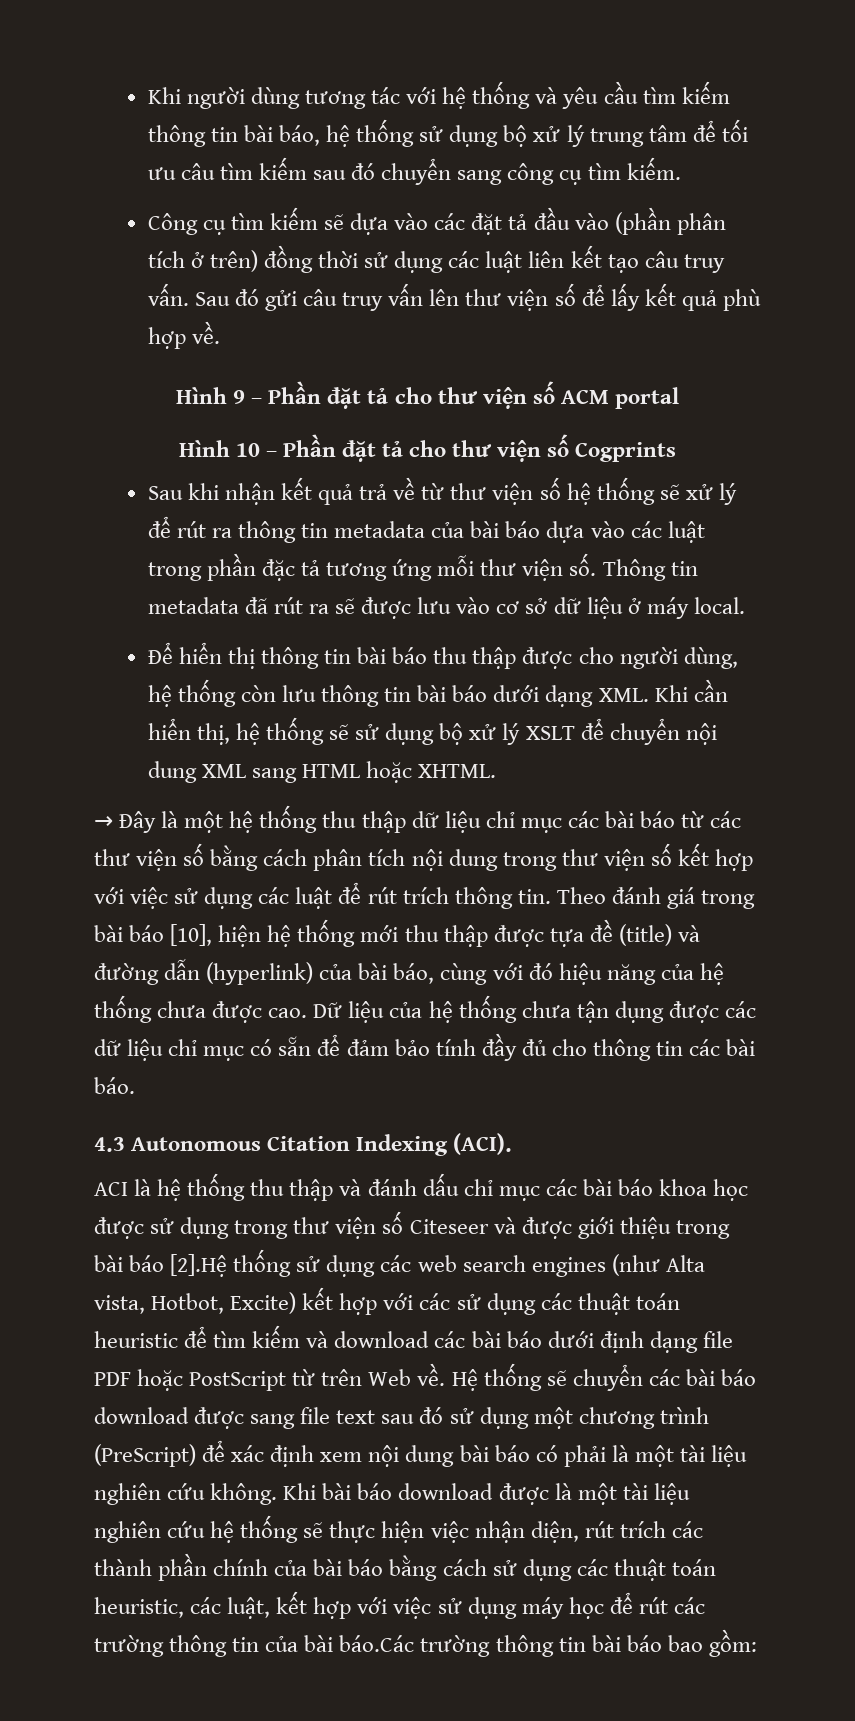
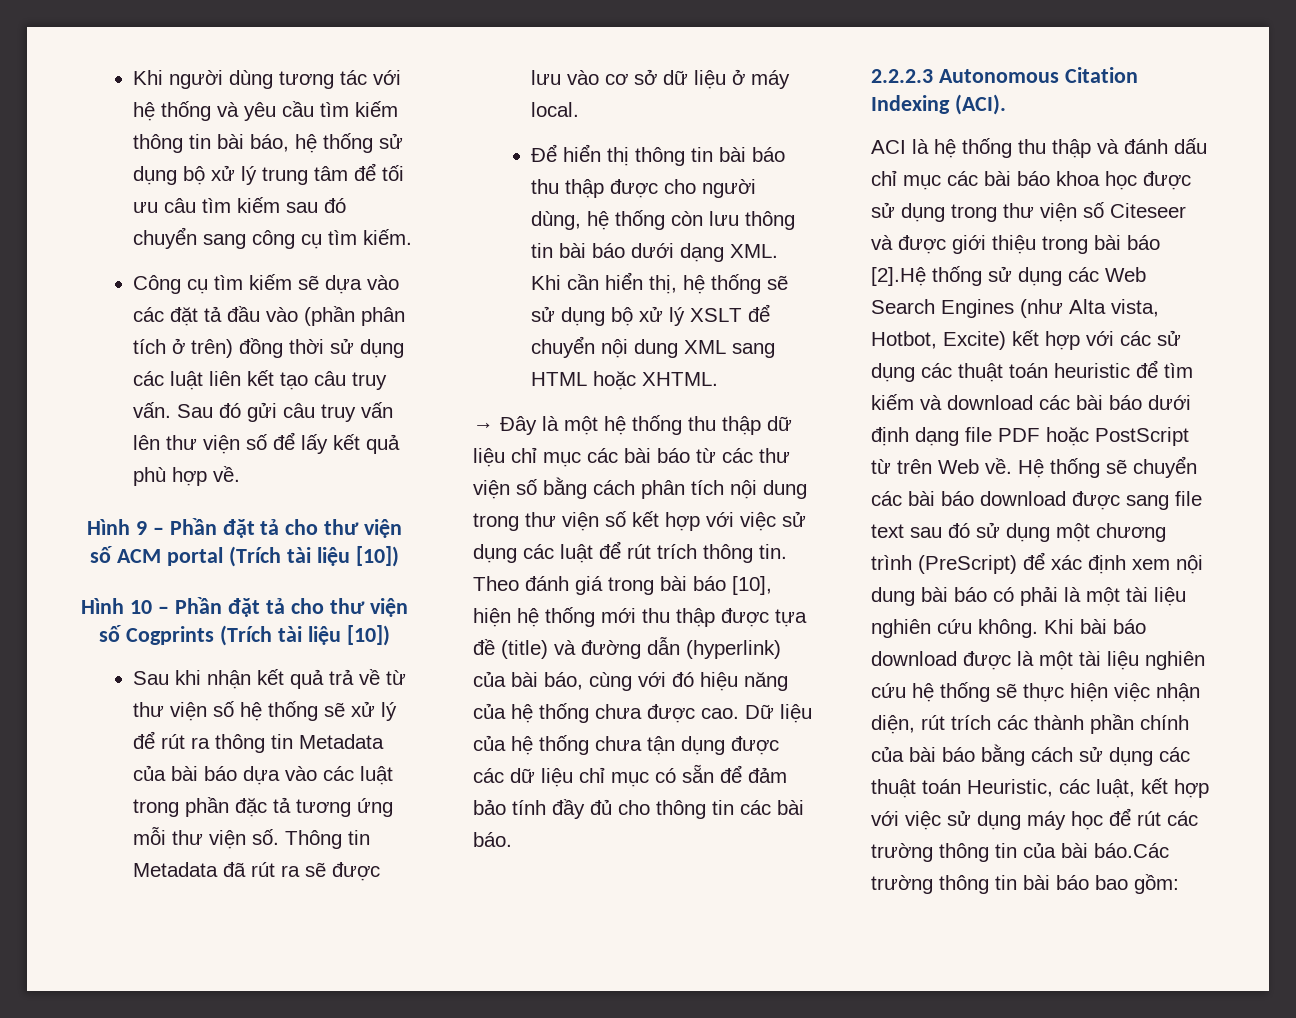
(679, 398) none -> [229,546,399,567] (Trích tài liệu [10])
(677, 452) none -> [220,625,390,646] (Trích tài liệu [10])
[334,521,426,538] metadata -> [299,734,385,749] Metadata
[147,597,239,614] metadata -> [133,862,219,877] Metadata
[94,1137,125,1152] 4.3 -> [871,69,933,83] 2.2.2.3
[417,1255,606,1277] web search engines -> [1105,267,1146,282] [871,299,1014,318] Web Search Engines
[94,1597,184,1618] heuristic, -> [967,779,1053,797] Heuristic,

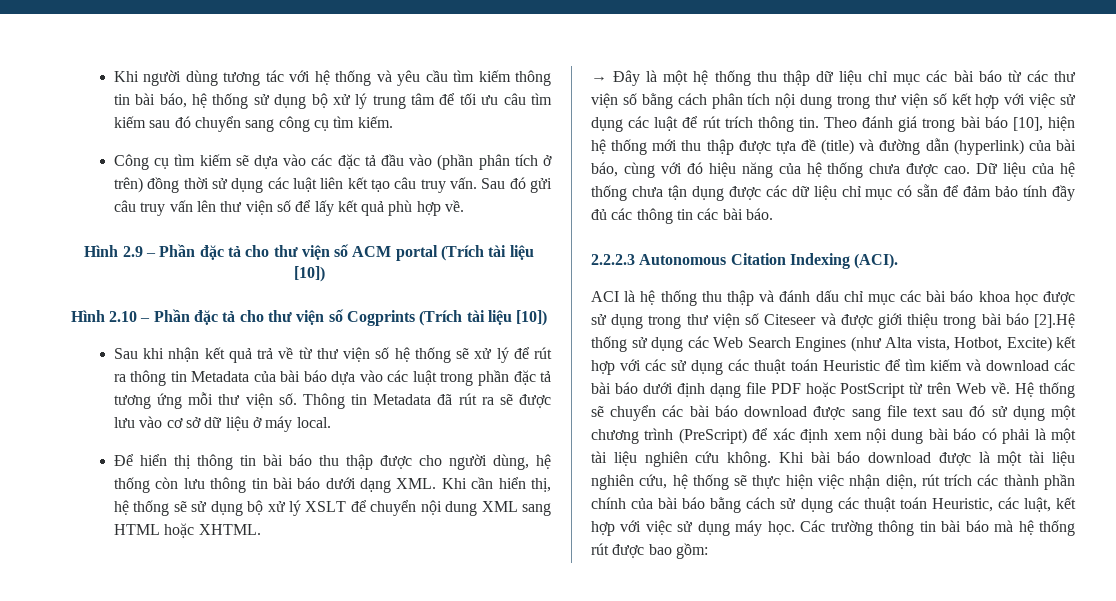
[170,307,199,326] đặt -> [337,154,360,169] đặc
[135,518,255,538] 9 – Phần đặt -> [122,244,224,260] 2.9 – Phần đặc
[130,597,260,617] 10 – Phần đặt -> [109,309,219,325] 2.10 – Phần đặc
[618,800,650,815] cho -> [611,208,633,220] các
[1054,363,1130,378] heuristic -> [822,360,880,371] Heuristic
[871,683,906,698] cứu -> [639,474,668,489] cứu,
[1071,808,1198,830] [871,842,1169,862] học để rút các trường thông tin của bài báo.Các -> [767,520,826,535] học. Các
(1089, 882) none -> [994,520,1075,536] [591,543,645,558] mà hệ thống rút được

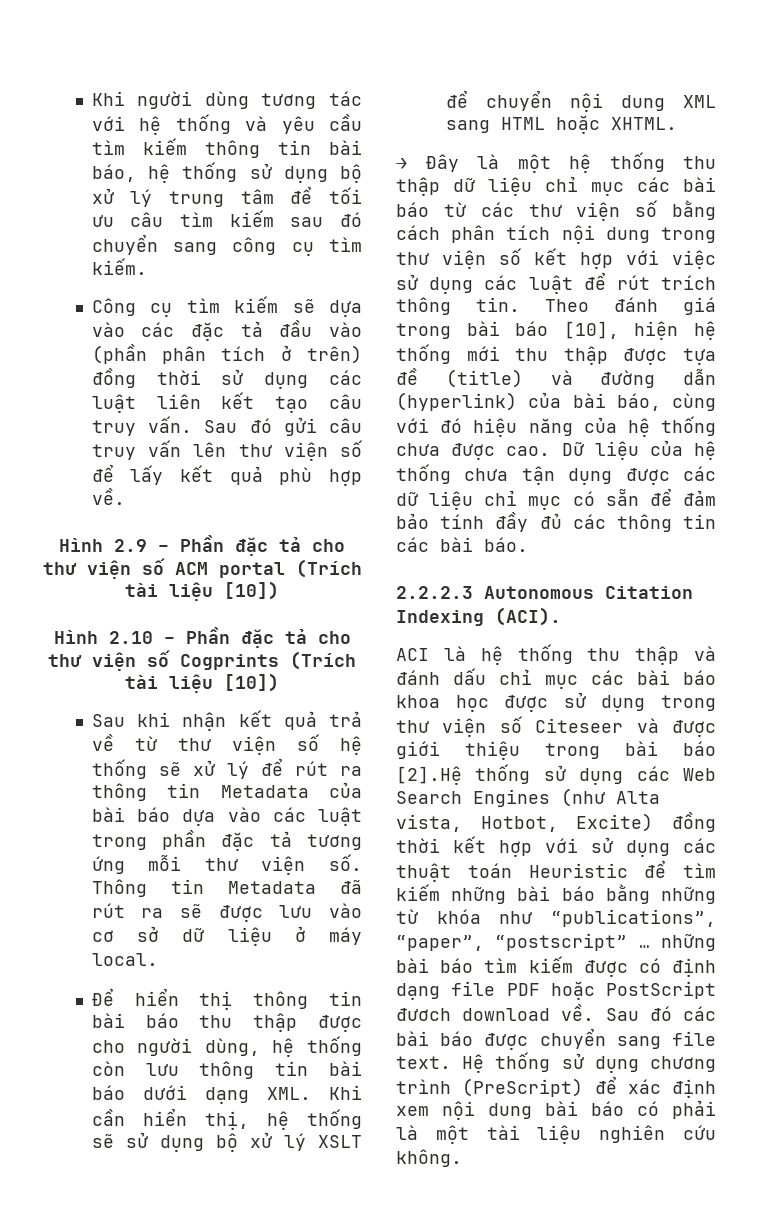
[1056,336,1076,348] [591,359,667,375] kết hợp với các -> [672,812,716,832] [396,836,578,857] đồng thời kết hợp với
[965,359,1075,371] [591,382,673,394] và download các bài báo dưới -> [451,884,716,904] [396,909,716,927] [396,933,716,951] [396,956,661,977] những bài báo bằng những từ khóa như “publications”, “paper”, “postscript” … những bài báo tìm kiếm được có
[909,382,1075,398] [591,405,1076,421] từ trên Web về. Hệ thống sẽ chuyển các bài báo download được sang file text sau đó sử dụng một -> [396,1004,716,1021] [396,1028,716,1050] [396,1052,639,1073] đươch download về. Sau đó các bài báo được chuyển sang file text. Hệ thống sử dụng
[778,451,1075,466] [591,474,1075,490] [591,497,1076,513] [591,520,1075,536] [591,543,708,559] Khi bài báo download được là một tài liệu nghiên cứu, hệ thống sẽ thực hiện việc nhận diện, rút trích các thành phần chính của bài báo bằng cách sử dụng các thuật toán Heuristic, các luật, kết hợp với việc sử dụng máy học. Các trường thông tin bài báo mà hệ thống rút được bao gồm: -> (462, 1158) none

